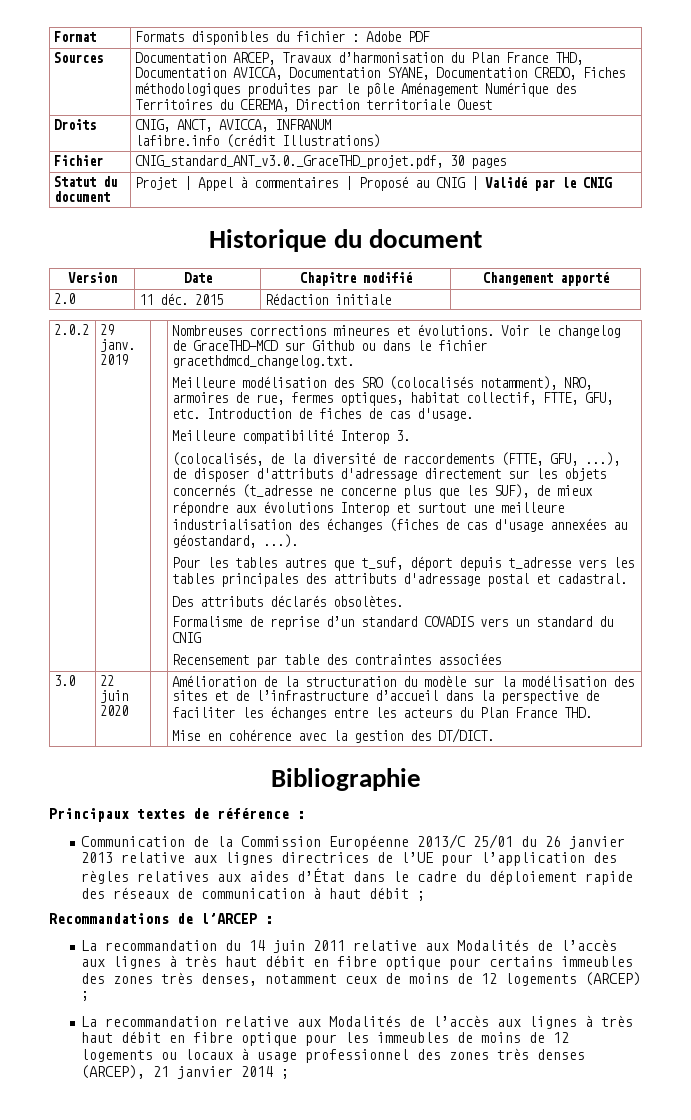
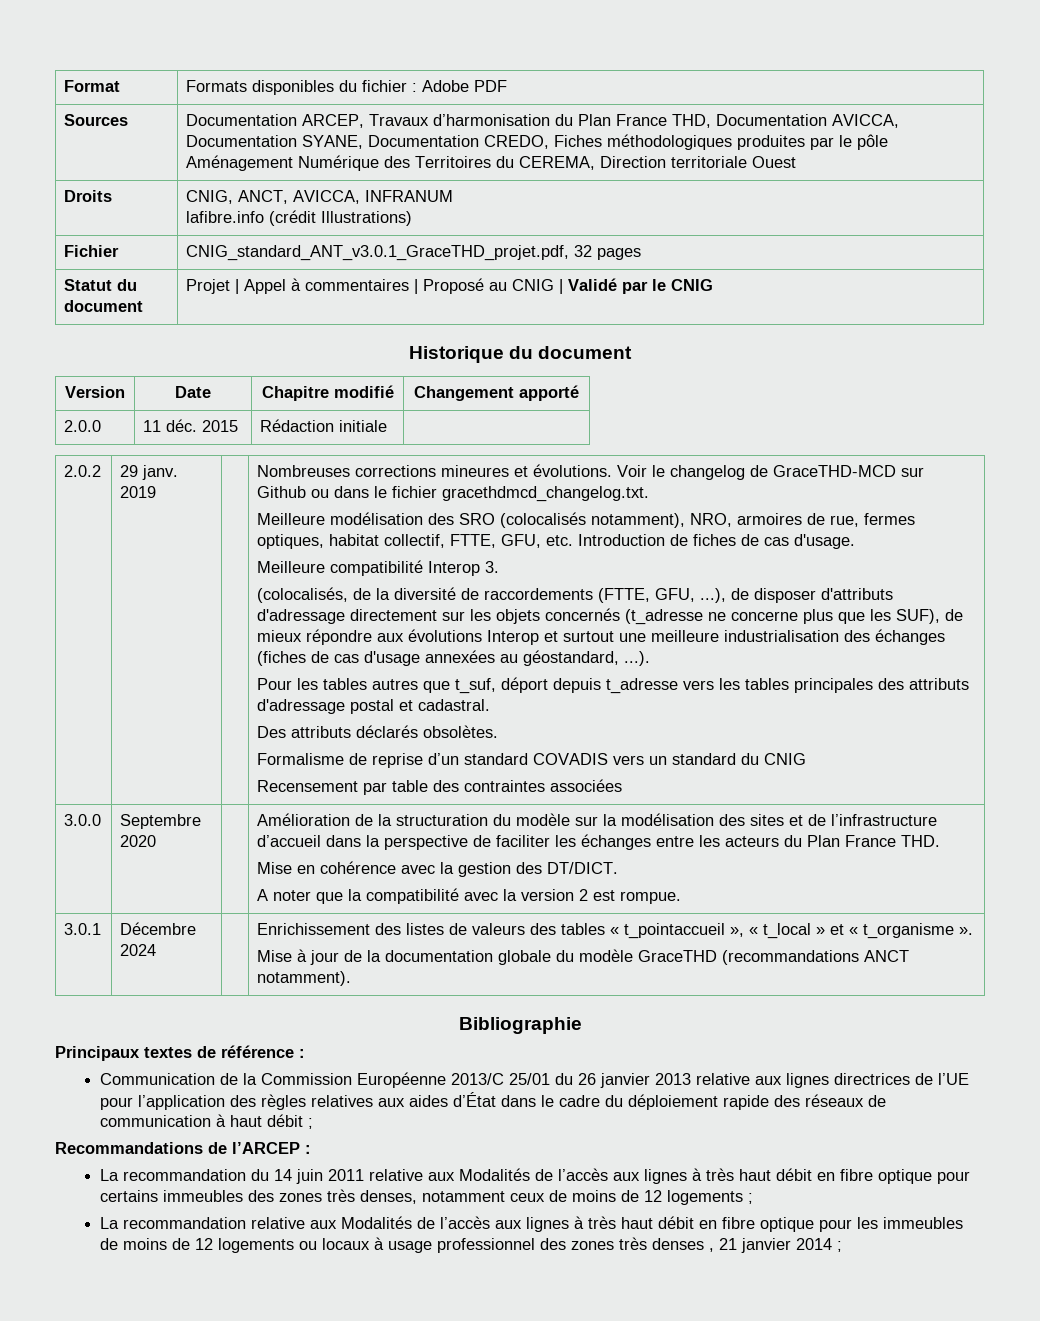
[135,155,465,169] CNIG_standard_ANT_v3.0._GraceTHD_projet.pdf, 30 -> [186,245,593,261] CNIG_standard_ANT_v3.0.1_GraceTHD_projet.pdf, 32
[54,293,76,304] 2.0 -> [64,420,102,432] 2.0.0
[54,675,76,686] [100,675,115,686] [100,690,129,703] 3.0 | 22 juin -> [64,814,102,826] [120,814,202,829] 3.0.0 | Septembre
(495, 735) none -> [257,888,682,904] [64,923,102,935] [120,922,197,935] [120,944,157,956] [257,923,974,939] [257,949,910,965] [257,971,352,986] // A noter que la compatibilité avec la version 2 est rompue. // 3.0.1 | Décembre 2024 | | Enrichissement des listes de valeurs des tables « t_pointaccueil », « t_local » et « t_organisme ». // Mise à jour de la documentation globale du modèle GraceTHD (recommandations ANCT notamment).
[584,972,641,986] (ARCEP) -> (743, 1197) none
[80,1065,145,1079] (ARCEP), -> [708,1248,714,1252] ,

